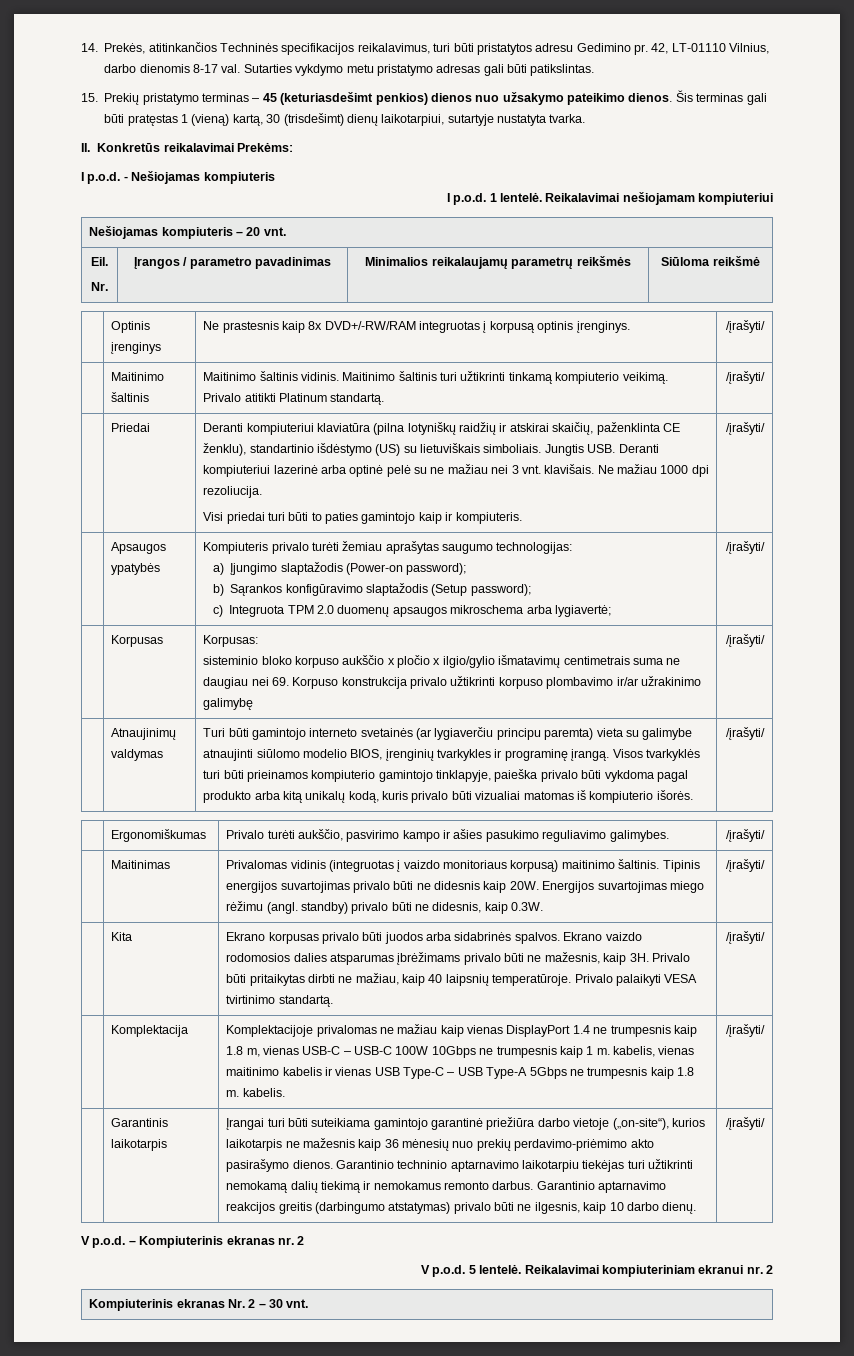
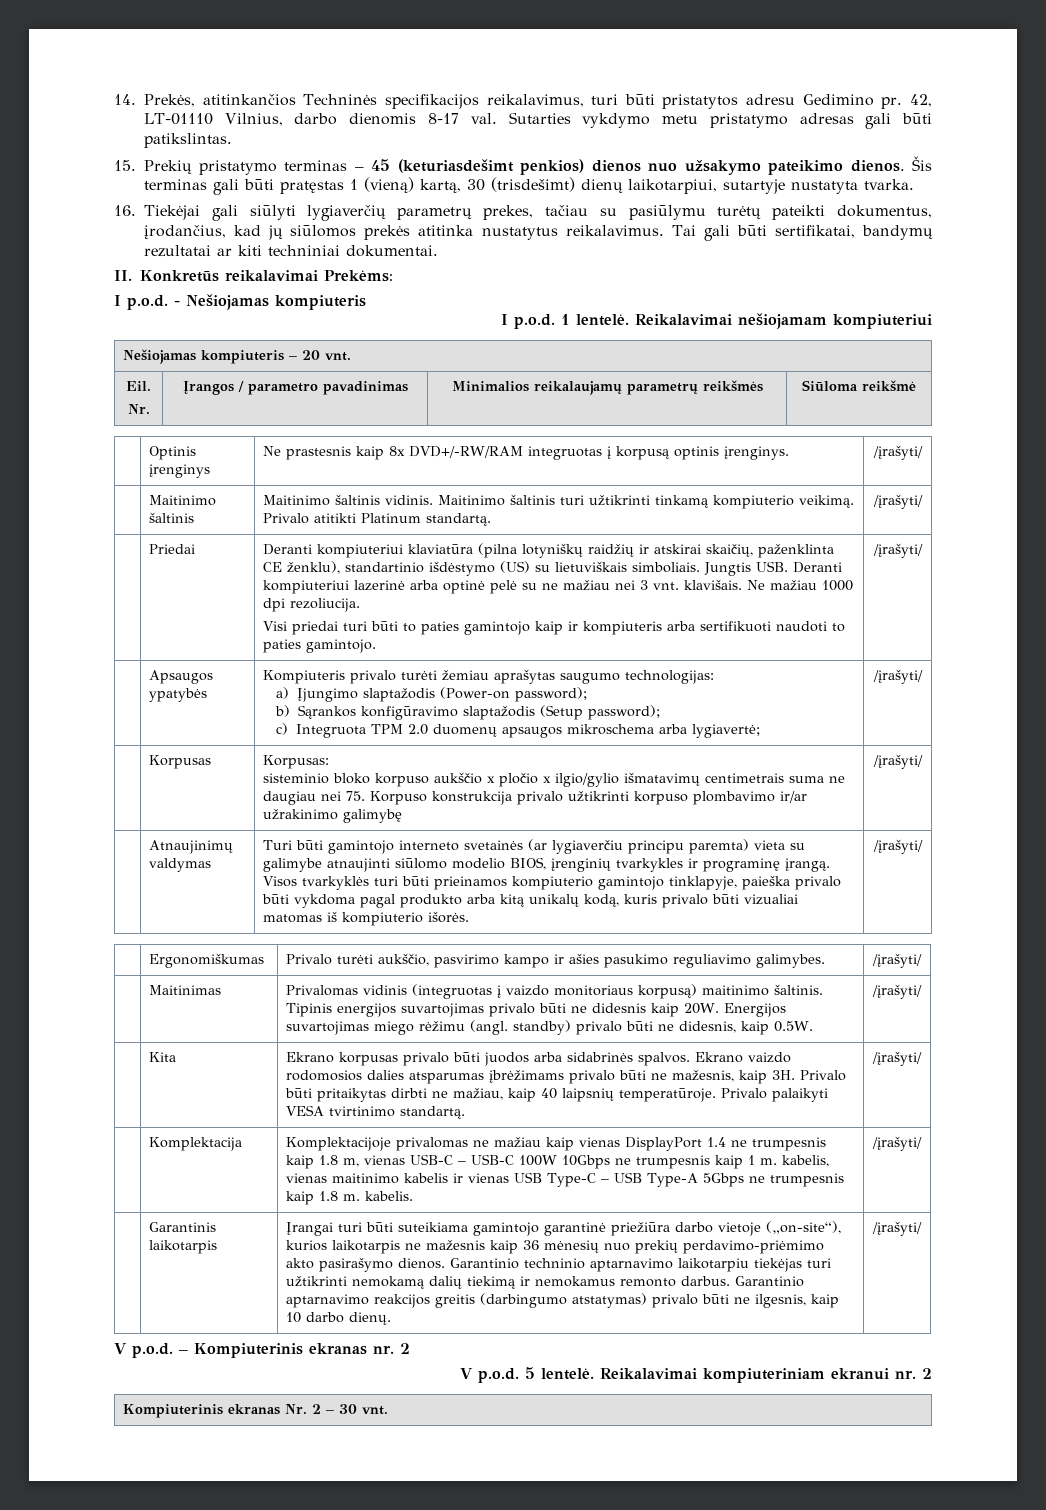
(586, 118) none -> [114,205,933,221] [144,225,933,241] [144,245,438,257] // 16. Tiekėjai gali siūlyti lygiaverčių parametrų prekes, tačiau su pasiūlymu turėtų pateikti dokumentus, įrodančius, kad jų siūlomos prekės atitinka nustatytus reikalavimus. Tai gali būti sertifikatai, bandymų rezultatai ar kiti techniniai dokumentai.
[455,512,522,524] kompiuteris. -> [583,621,846,635] [263,639,377,653] kompiuteris arba sertifikuoti naudoti to paties gamintojo.
[271,677,289,686] 69. -> [346,791,366,801] 75.
[511,902,544,911] 0.3W. -> [774,1021,814,1032] 0.5W.

